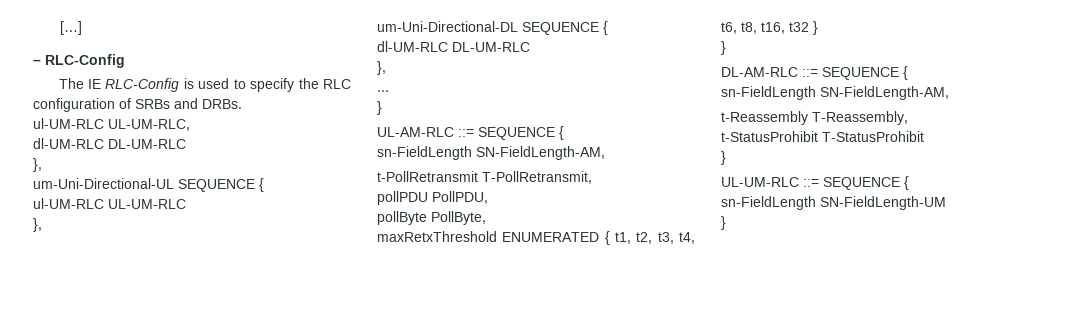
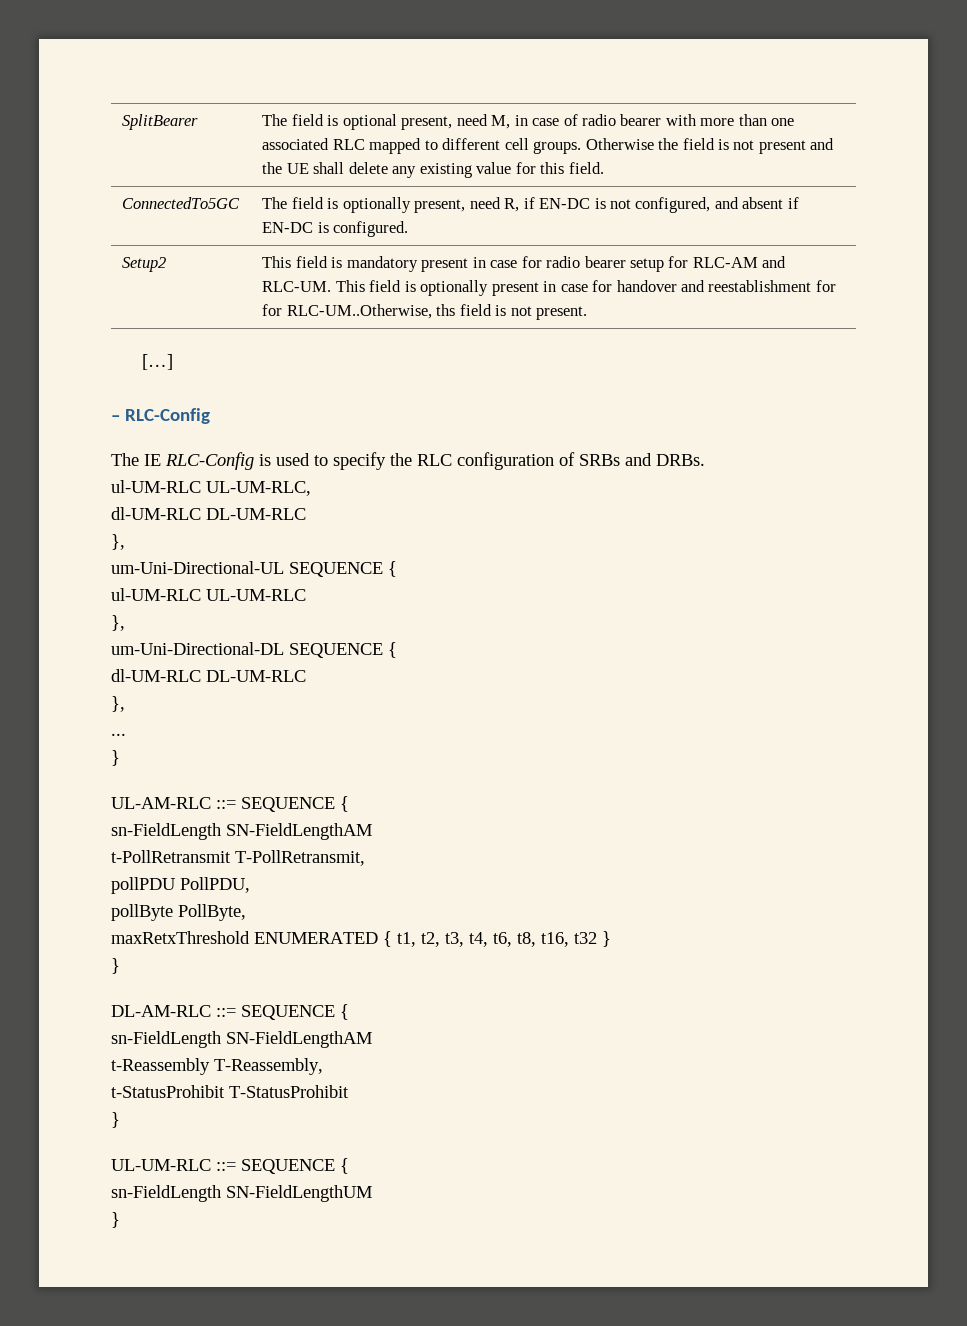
(60, 28) none -> [122,114,199,130] [262,114,795,130] [262,138,835,154] [262,162,604,178] [122,197,241,209] [262,197,799,213] [262,221,409,237] [122,257,167,272] [262,256,787,272] [262,280,836,296] [262,304,588,320] SplitBearer | The field is optional present, need M, in case of radio bearer with more than one associated RLC mapped to different cell groups. Otherwise the field is not present and the UE shall delete any existing value for this field. // ConnectedTo5GC | The field is optionally present, need R, if EN-DC is not configured, and absent if EN-DC is configured. // Setup2 | This field is mandatory present in case for radio bearer setup for RLC-AM and RLC-UM. This field is optionally present in case for handover and reestablishment for for RLC-UM..Otherwise, ths field is not present. //
[476,146,605,160] SN-FieldLength-AM, -> [226,823,372,840] SN-FieldLengthAM
[820,86,949,100] SN-FieldLength-AM, -> [226,1031,372,1048] SN-FieldLengthAM
[820,196,946,210] SN-FieldLength-UM -> [226,1185,372,1202] SN-FieldLengthUM

